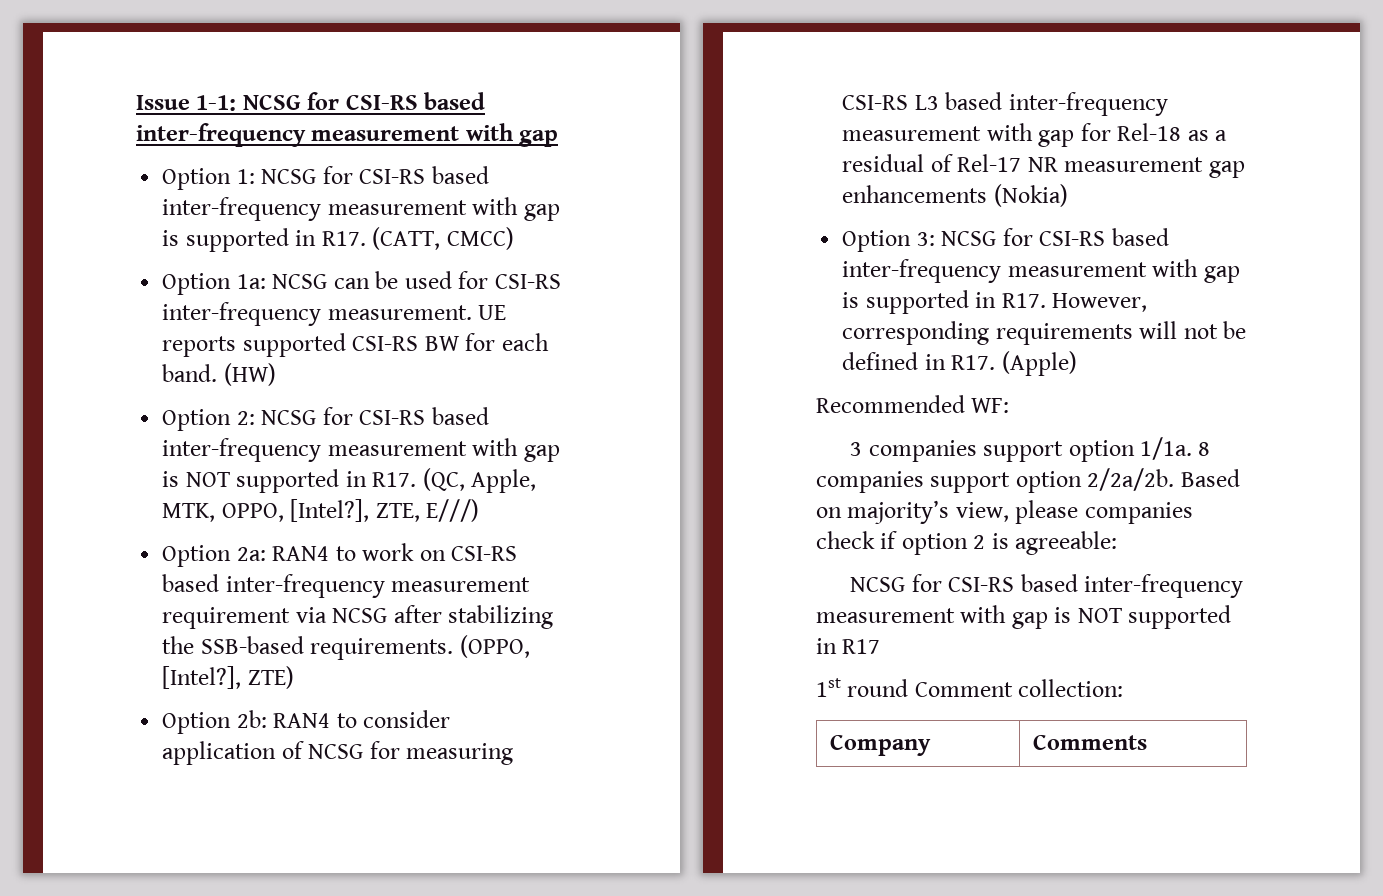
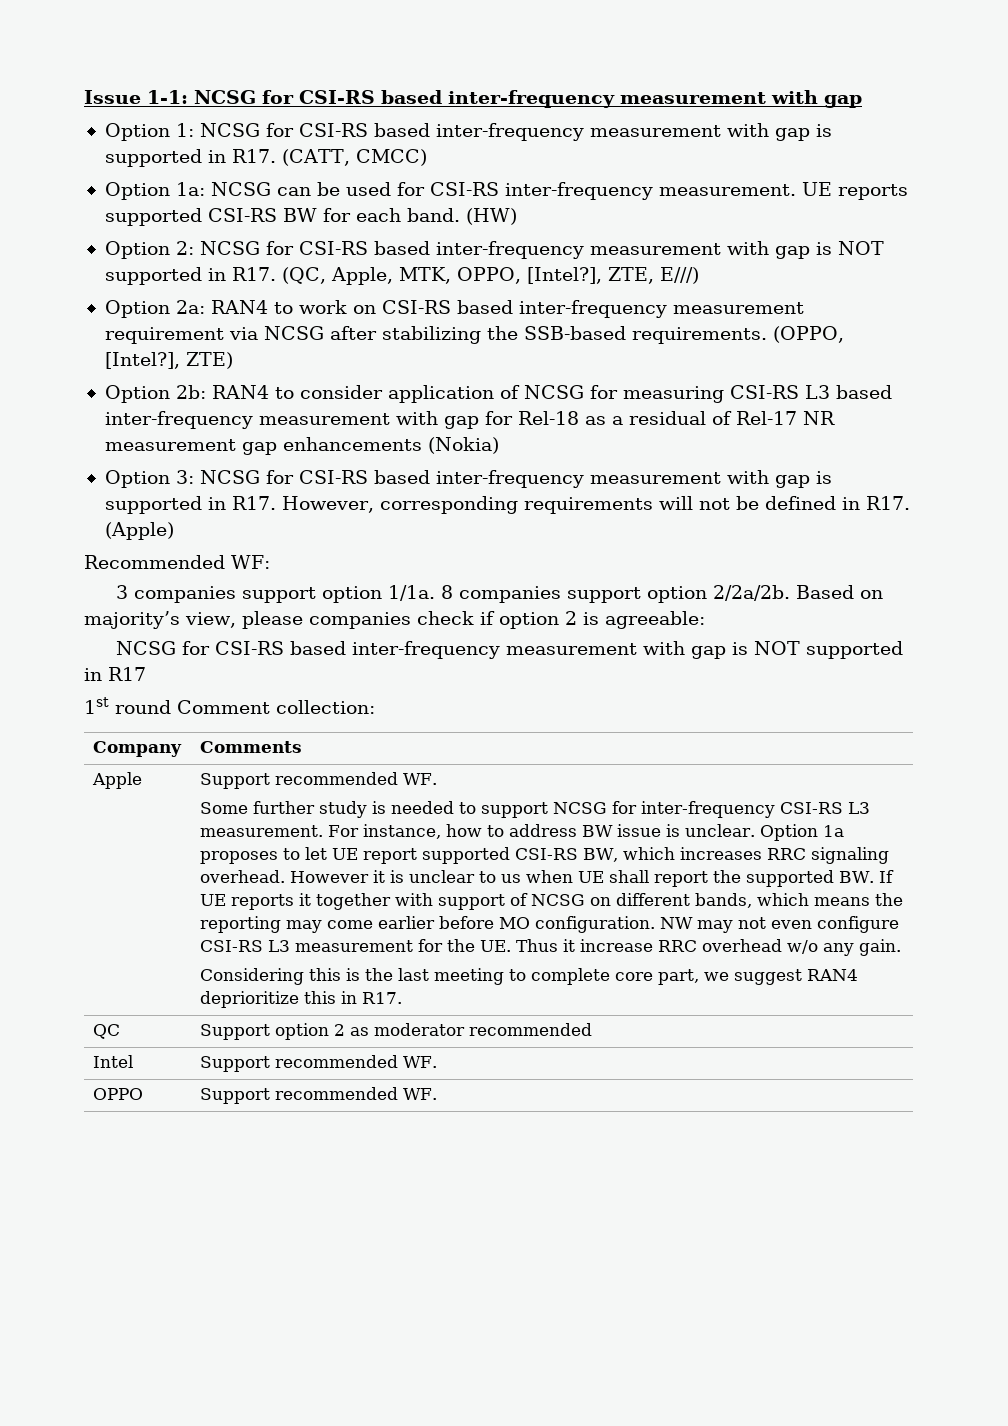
(1148, 742) none -> [92,772,143,789] [200,772,438,789] [200,801,871,818] [200,824,845,841] [200,847,890,864] [200,870,895,887] [200,893,904,910] [200,916,900,933] [200,939,902,956] [200,968,859,985] [200,991,403,1008] [93,1024,121,1039] [200,1023,593,1040] [93,1055,134,1068] [200,1055,438,1072] [93,1088,144,1100] [200,1087,438,1104] // Apple | Support recommended WF. // Some further study is needed to support NCSG for inter-frequency CSI-RS L3 measurement. For instance, how to address BW issue is unclear. Option 1a proposes to let UE report supported CSI-RS BW, which increases RRC signaling overhead. However it is unclear to us when UE shall report the supported BW. If UE reports it together with support of NCSG on different bands, which means the reporting may come earlier before MO configuration. NW may not even configure CSI-RS L3 measurement for the UE. Thus it increase RRC overhead w/o any gain. // Considering this is the last meeting to complete core part, we suggest RAN4 deprioritize this in R17. // QC | Support option 2 as moderator recommended // Intel | Support recommended WF. // OPPO | Support recommended WF.

